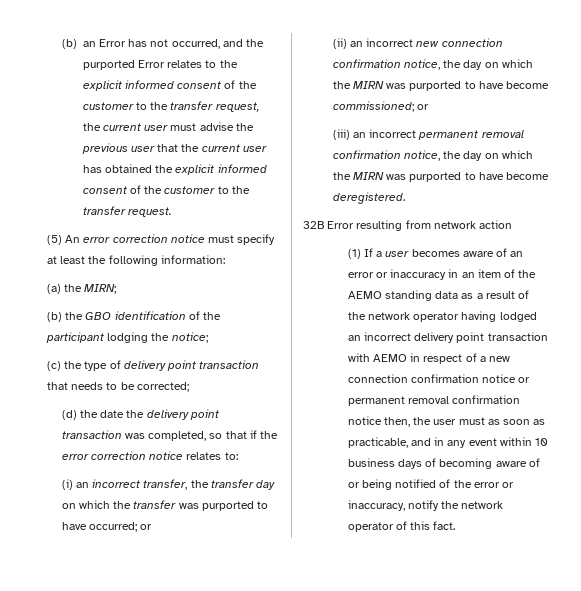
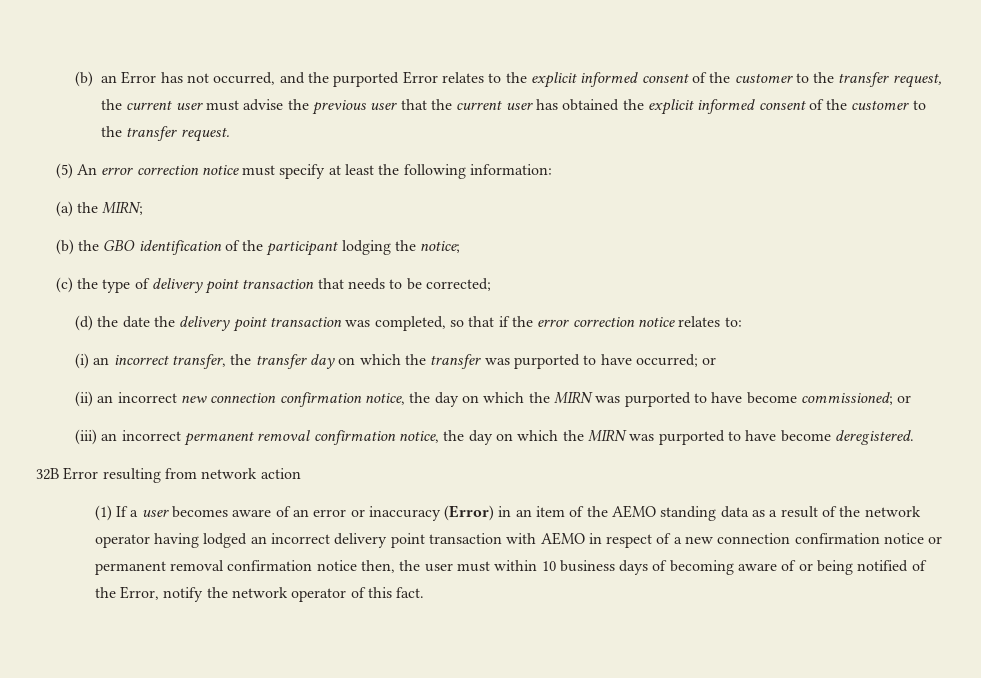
(447, 274) none -> [444,505,495,521] (Error)
[487,419,546,425] [347,437,497,448] as soon as practicable, and in any event -> (490, 566) none
[473,482,515,488] [347,500,405,511] error or inaccuracy, -> [119,586,159,600] Error,

